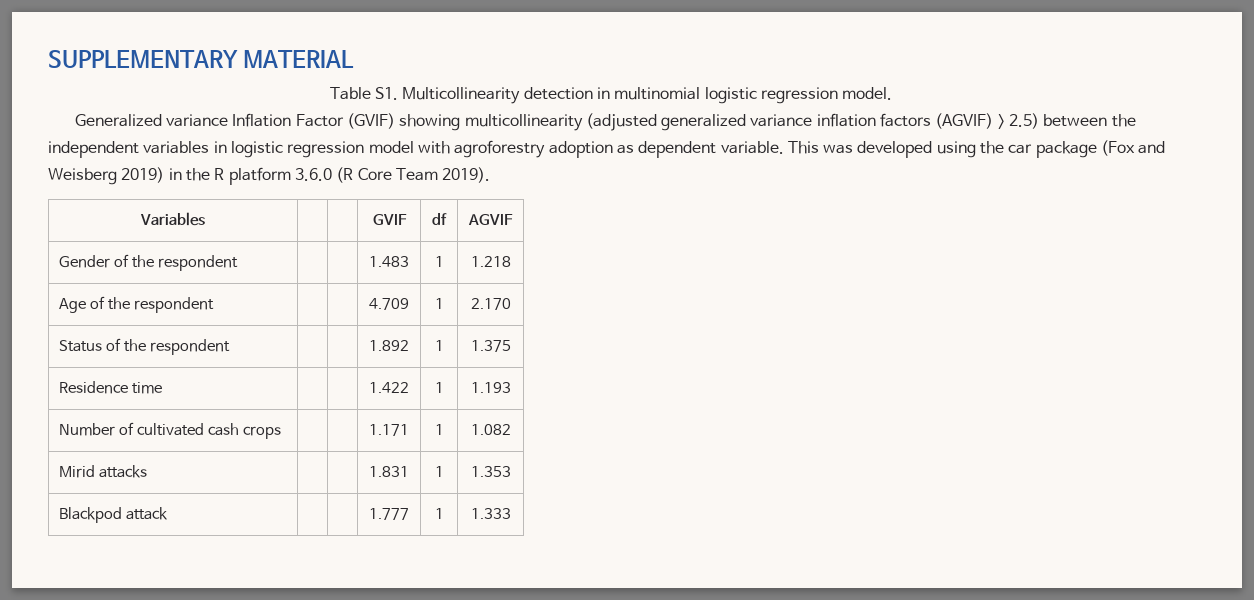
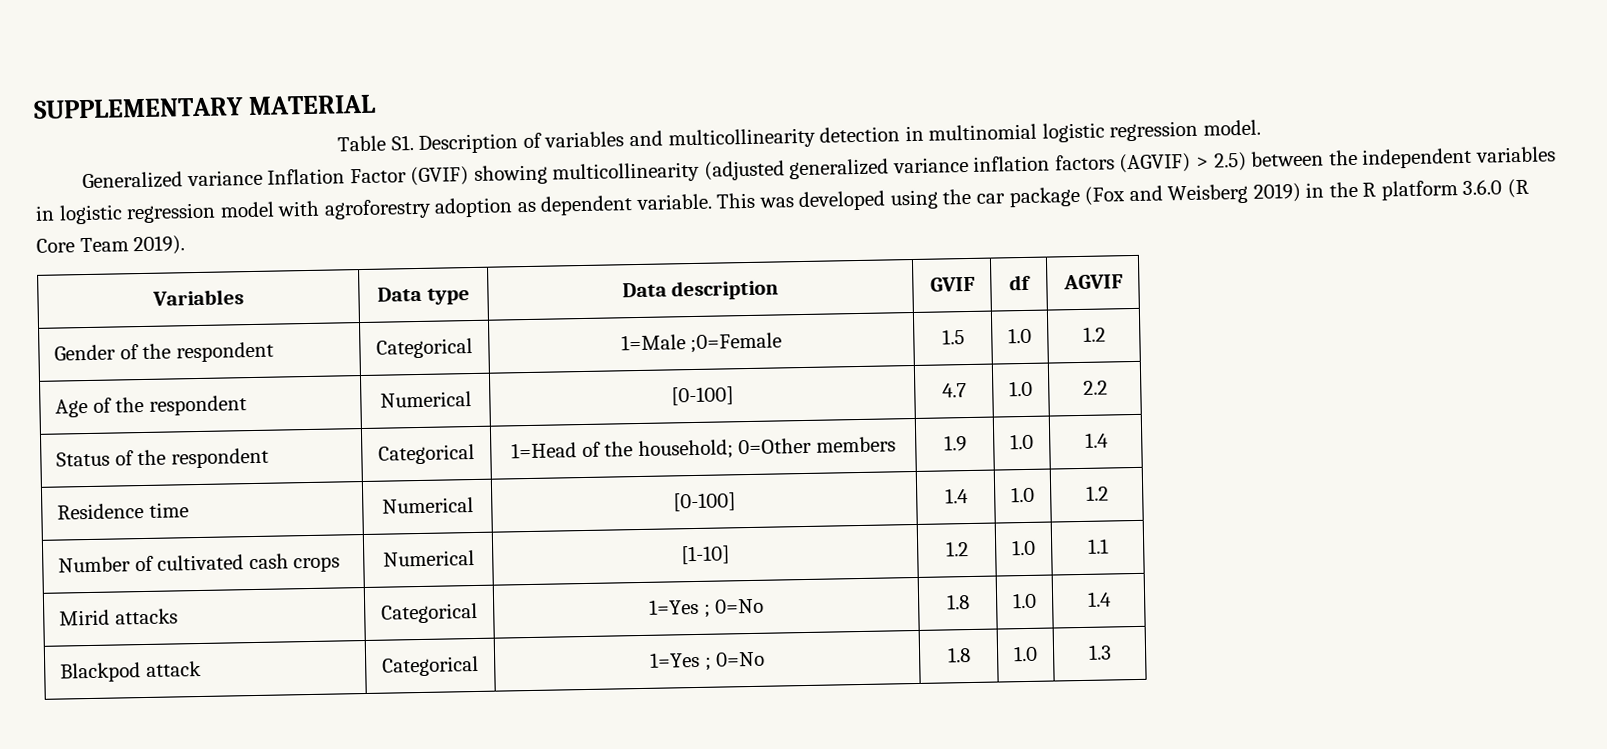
[402,87,521,104] Multicollinearity -> [418,127,816,154] Description of variables and multicollinearity
(205, 219) | -> [377,286,470,305] [621,279,780,301] Data type | Data description
[369,256,409,267] [434,256,444,267] [470,256,511,267] | | 1.483 | 1 | 1.218 -> [376,338,473,359] [620,332,783,354] [941,329,965,345] [1008,327,1032,344] [1082,326,1106,342] Categorical | 1=Male ;0=Female | 1.5 | 1.0 | 1.2
[369,298,409,310] [434,298,444,309] [470,298,511,310] | | 4.709 | 1 | 2.170 -> [379,391,472,408] [671,386,734,406] [941,383,967,398] [1009,380,1033,397] [1082,380,1108,395] Numerical | [0-100] | 4.7 | 1.0 | 2.2
[369,340,409,351] [434,340,444,351] [470,340,511,352] [59,381,162,394] [369,382,409,393] [434,382,444,393] [470,382,511,393] | | 1.892 | 1 | 1.375 // Residence time | | | 1.422 | 1 | 1.193 -> [378,443,475,465] [511,436,896,461] [943,435,967,452] [1010,433,1034,450] [1084,432,1109,448] [57,502,189,520] [381,497,474,514] [673,492,736,512] [944,488,969,504] [1011,486,1035,503] [1085,485,1109,501] Categorical | 1=Head of the household; 0=Other members | 1.9 | 1.0 | 1.4 // Residence time | Numerical | [0-100] | 1.4 | 1.0 | 1.2
[369,424,409,436] [434,424,444,435] [470,424,511,435] [59,465,147,478] [369,466,409,477] [434,466,444,477] [470,466,511,477] [59,507,168,523] [369,508,409,520] [434,508,444,519] [470,508,511,519] | | 1.171 | 1 | 1.082 // Mirid attacks | | | 1.831 | 1 | 1.353 // Blackpod attack | | | 1.777 | 1 | 1.333 -> [382,550,475,567] [681,545,730,565] [945,541,969,557] [1012,539,1036,556] [1087,538,1109,554] [59,608,178,626] [381,602,478,624] [648,598,765,618] [946,594,970,610] [1013,592,1037,609] [1086,591,1112,607] [60,660,202,683] [382,655,479,677] [649,651,766,671] [946,647,971,663] [1013,645,1038,662] [1087,644,1112,660] Numerical | [1-10] | 1.2 | 1.0 | 1.1 // Mirid attacks | Categorical | 1=Yes ; 0=No | 1.8 | 1.0 | 1.4 // Blackpod attack | Categorical | 1=Yes ; 0=No | 1.8 | 1.0 | 1.3

